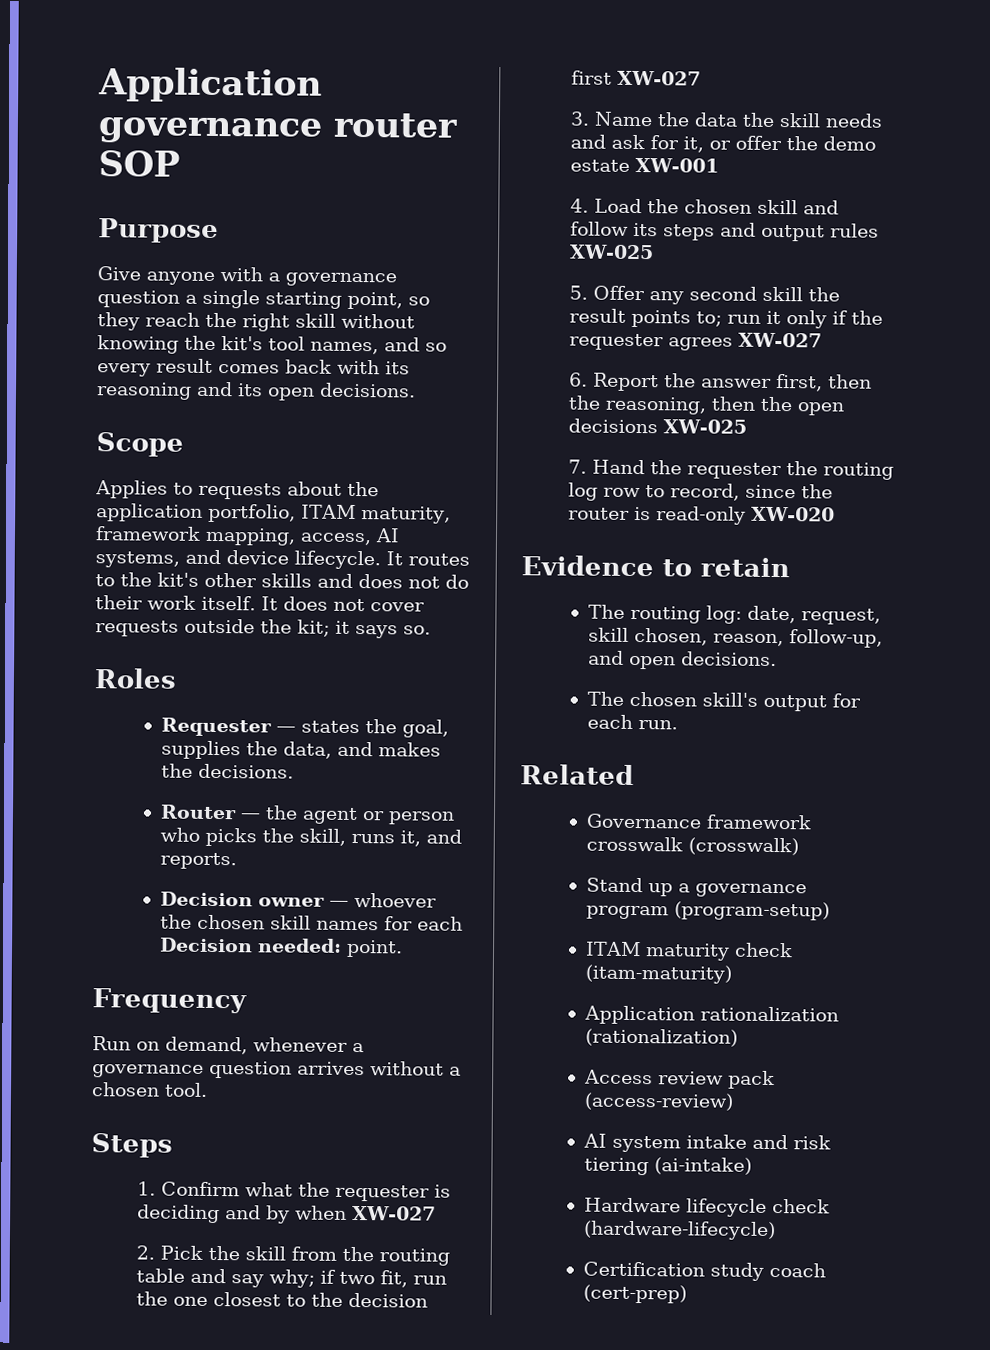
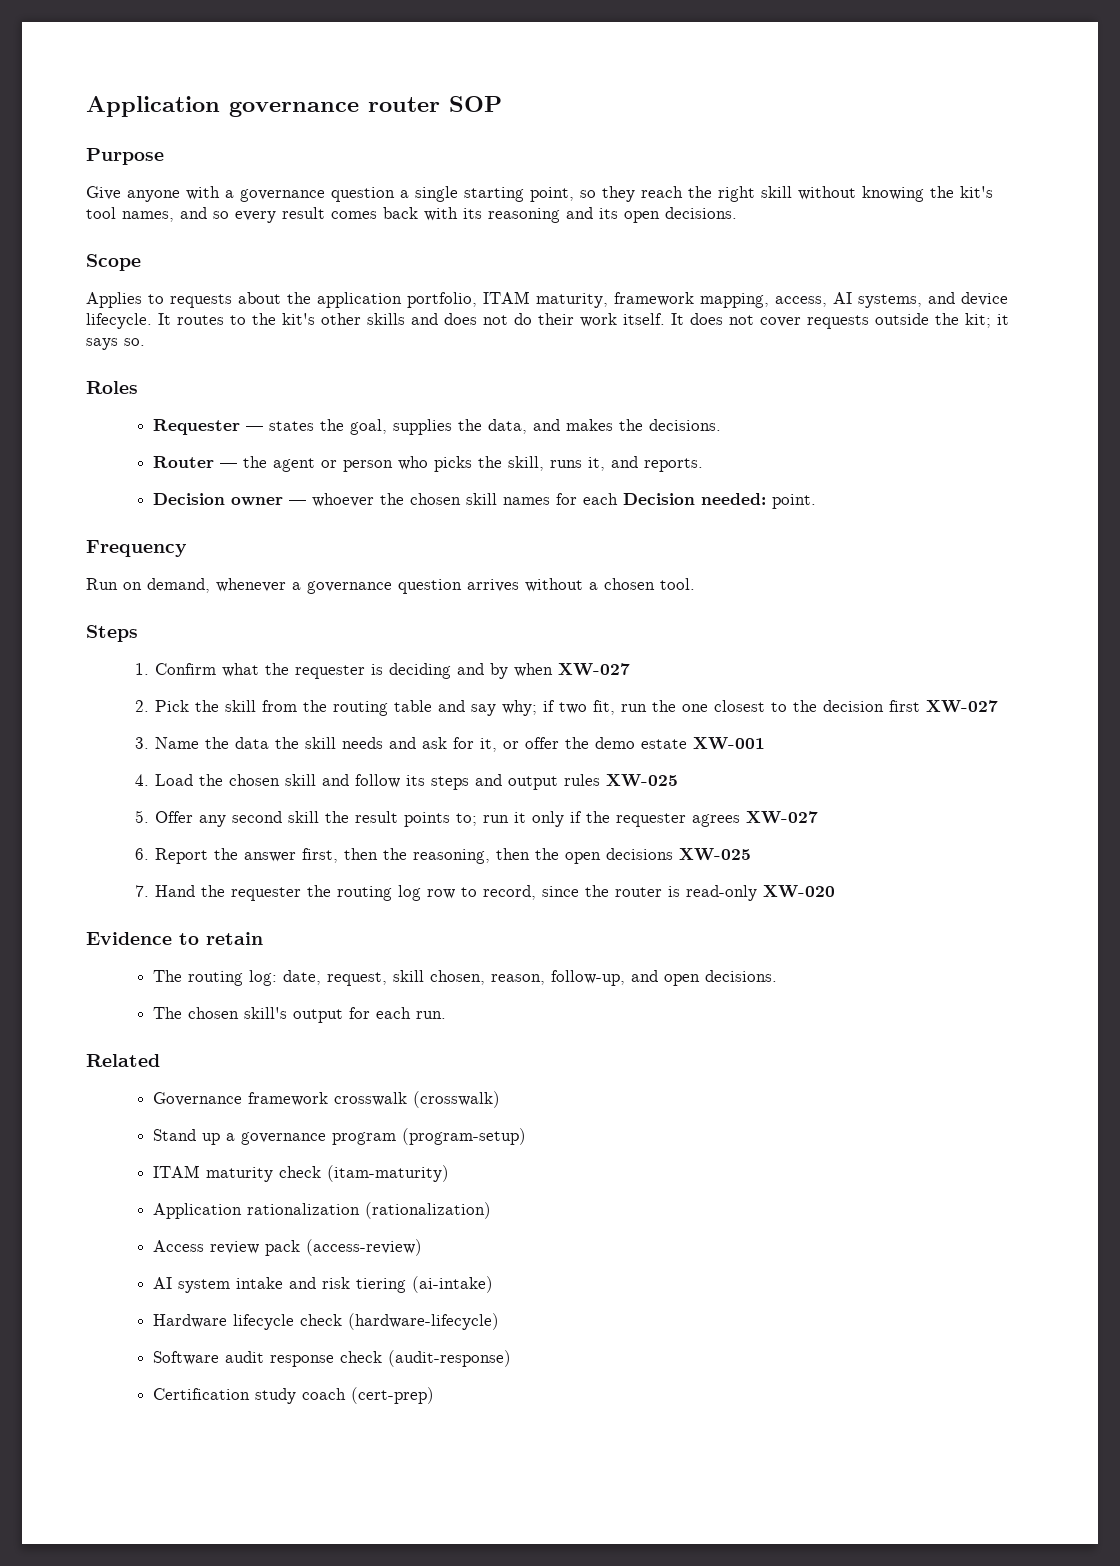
(777, 1230) none -> [152,1350,511,1367] // Software audit response check (audit-response)

